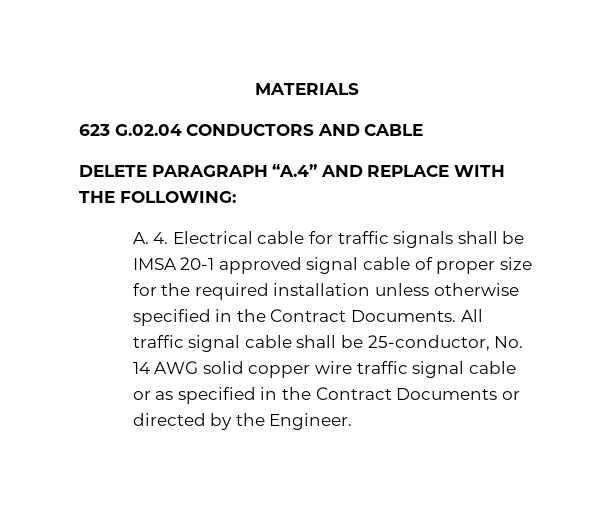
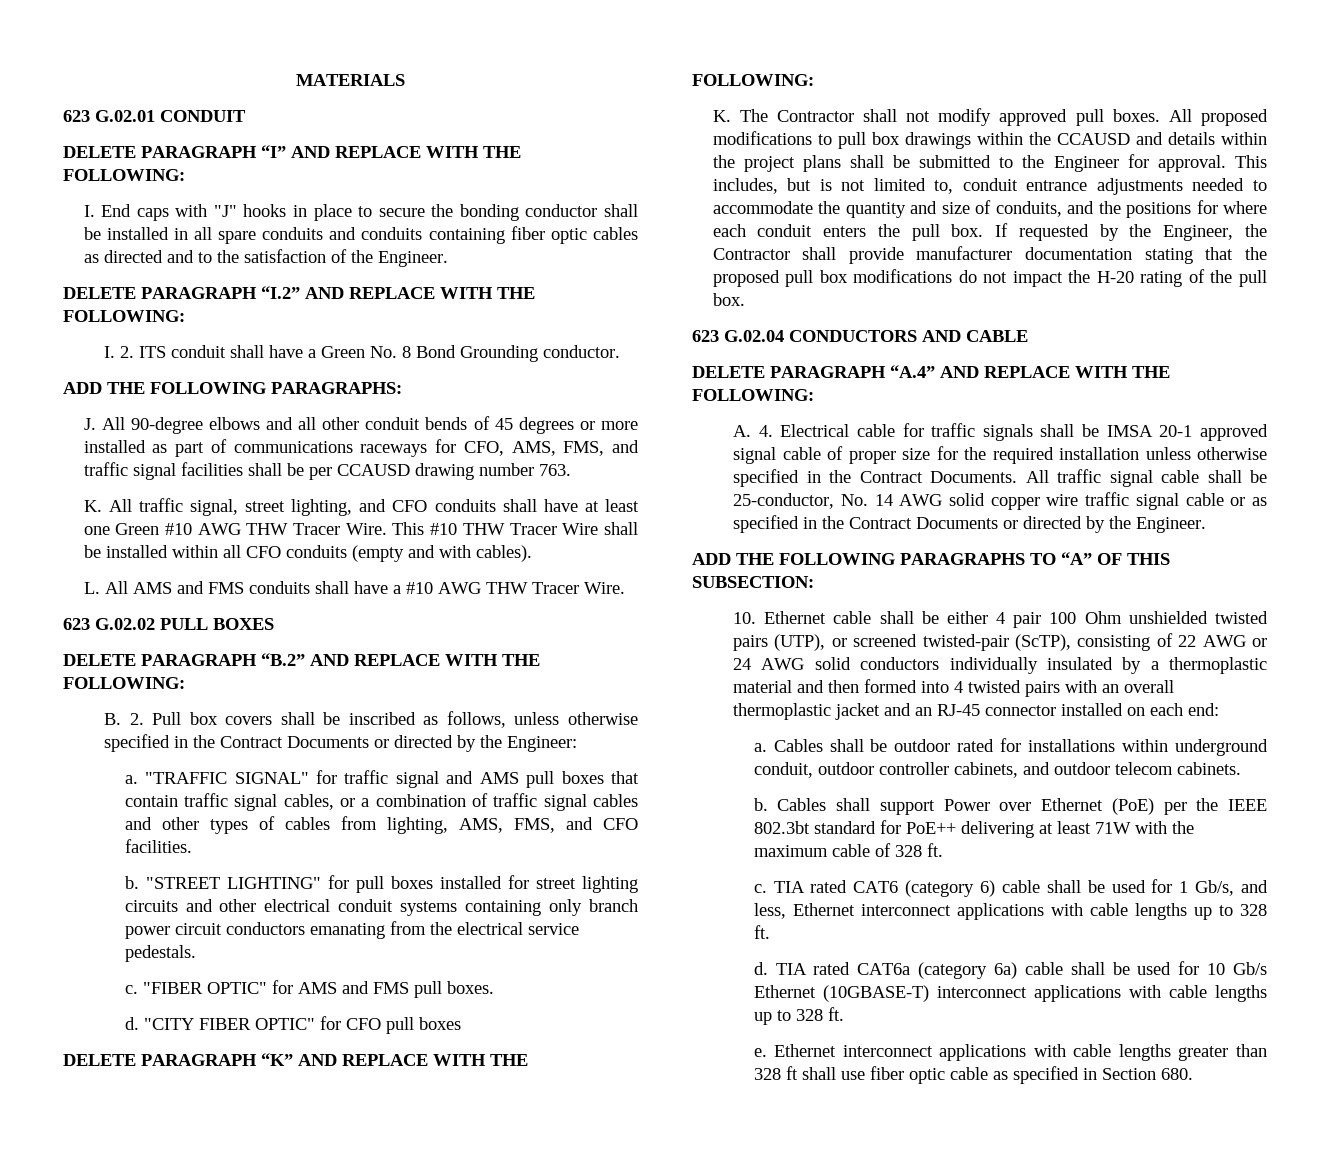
(359, 89) none -> [63,110,246,122] [63,145,521,158] [63,169,185,181] [83,204,638,221] [83,226,638,244] [83,249,448,267] [63,286,535,299] [63,310,185,322] [104,345,621,362] [63,382,402,394] [83,416,638,434] [83,439,639,457] [83,462,571,480] [83,498,639,516] [83,522,638,535] [83,545,532,562] [83,581,625,594] [63,618,274,630] [63,653,540,666] [63,677,185,689] [104,711,638,728] [104,734,578,752] [124,770,639,788] [124,793,639,811] [124,816,638,834] [124,839,192,853] [124,875,638,893] [124,899,638,916] [124,921,579,939] [124,945,196,962] [124,980,494,998] [124,1016,461,1034] [63,1053,528,1066] [692,74,814,86] [712,108,1268,126] [712,131,1267,149] [712,154,1267,172] [712,178,1267,195] [712,200,1267,218] [712,223,1267,241] [712,246,1267,264] [712,269,1267,287] [712,293,745,306] // 623 G.02.01 CONDUIT // DELETE PARAGRAPH “I” AND REPLACE WITH THE FOLLOWING: // I. End caps with "J" hooks in place to secure the bonding conductor shall be installed in all spare conduits and conduits containing fiber optic cables as directed and to the satisfaction of the Engineer. // DELETE PARAGRAPH “I.2” AND REPLACE WITH THE FOLLOWING: // I. 2. ITS conduit shall have a Green No. 8 Bond Grounding conductor. // ADD THE FOLLOWING PARAGRAPHS: // J. All 90-degree elbows and all other conduit bends of 45 degrees or more installed as part of communications raceways for CFO, AMS, FMS, and traffic signal facilities shall be per CCAUSD drawing number 763. // K. All traffic signal, street lighting, and CFO conduits shall have at least one Green #10 AWG THW Tracer Wire. This #10 THW Tracer Wire shall be installed within all CFO conduits (empty and with cables). // L. All AMS and FMS conduits shall have a #10 AWG THW Tracer Wire. // 623 G.02.02 PULL BOXES // DELETE PARAGRAPH “B.2” AND REPLACE WITH THE FOLLOWING: // B. 2. Pull box covers shall be inscribed as follows, unless otherwise specified in the Contract Documents or directed by the Engineer: // a. "TRAFFIC SIGNAL" for traffic signal and AMS pull boxes that contain traffic signal cables, or a combination of traffic signal cables and other types of cables from lighting, AMS, FMS, and CFO facilities. // b. "STREET LIGHTING" for pull boxes installed for street lighting circuits and other electrical conduit systems containing only branch power circuit conductors emanating from the electrical service pedestals. // c. "FIBER OPTIC" for AMS and FMS pull boxes. // d. "CITY FIBER OPTIC" for CFO pull boxes // DELETE PARAGRAPH “K” AND REPLACE WITH THE FOLLOWING: // K. The Contractor shall not modify approved pull boxes. All proposed modifications to pull box drawings within the CCAUSD and details within the project plans shall be submitted to the Engineer for approval. This includes, but is not limited to, conduit entrance adjustments needed to accommodate the quantity and size of conduits, and the positions for where each conduit enters the pull box. If requested by the Engineer, the Contractor shall provide manufacturer documentation stating that the proposed pull box modifications do not impact the H-20 rating of the pull box.
(353, 421) none -> [692,552,1170,565] [692,576,814,588] [733,611,1268,628] [733,633,1267,651] [733,657,1267,674] [733,679,1175,697] [733,703,1220,720] [753,738,1268,756] [753,762,1241,778] [753,798,1267,815] [753,820,1194,838] [753,843,943,857] [753,879,1269,897] [753,903,1267,920] [753,925,770,939] [753,961,1267,979] [753,985,1267,1002] [753,1007,844,1025] [753,1044,1267,1061] [753,1066,1193,1084] // ADD THE FOLLOWING PARAGRAPHS TO “A” OF THIS SUBSECTION: // 10. Ethernet cable shall be either 4 pair 100 Ohm unshielded twisted pairs (UTP), or screened twisted-pair (ScTP), consisting of 22 AWG or 24 AWG solid conductors individually insulated by a thermoplastic material and then formed into 4 twisted pairs with an overall thermoplastic jacket and an RJ-45 connector installed on each end: // a. Cables shall be outdoor rated for installations within underground conduit, outdoor controller cabinets, and outdoor telecom cabinets. // b. Cables shall support Power over Ethernet (PoE) per the IEEE 802.3bt standard for PoE++ delivering at least 71W with the maximum cable of 328 ft. // c. TIA rated CAT6 (category 6) cable shall be used for 1 Gb/s, and less, Ethernet interconnect applications with cable lengths up to 328 ft. // d. TIA rated CAT6a (category 6a) cable shall be used for 10 Gb/s Ethernet (10GBASE-T) interconnect applications with cable lengths up to 328 ft. // e. Ethernet interconnect applications with cable lengths greater than 328 ft shall use fiber optic cable as specified in Section 680.

